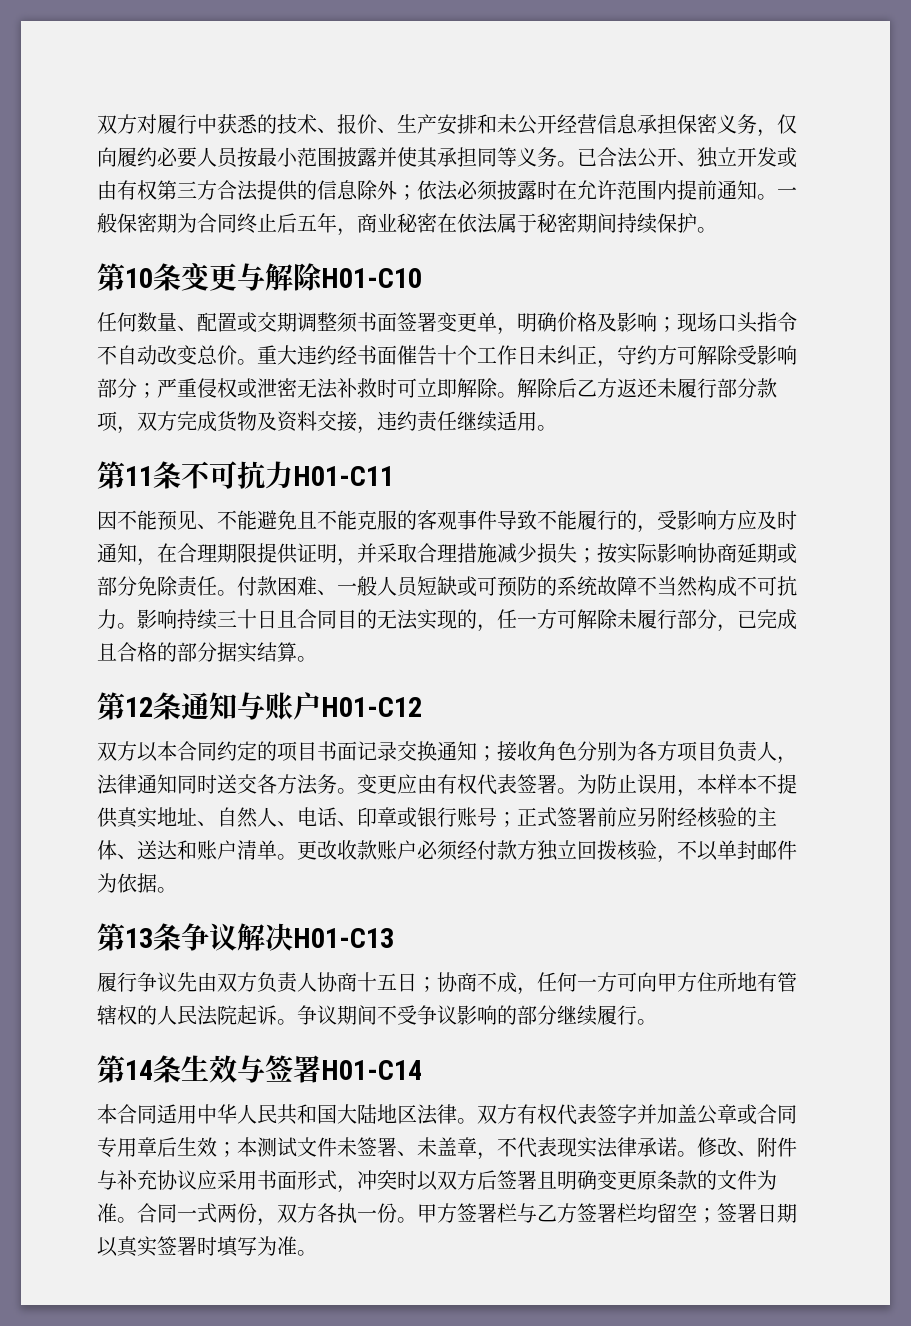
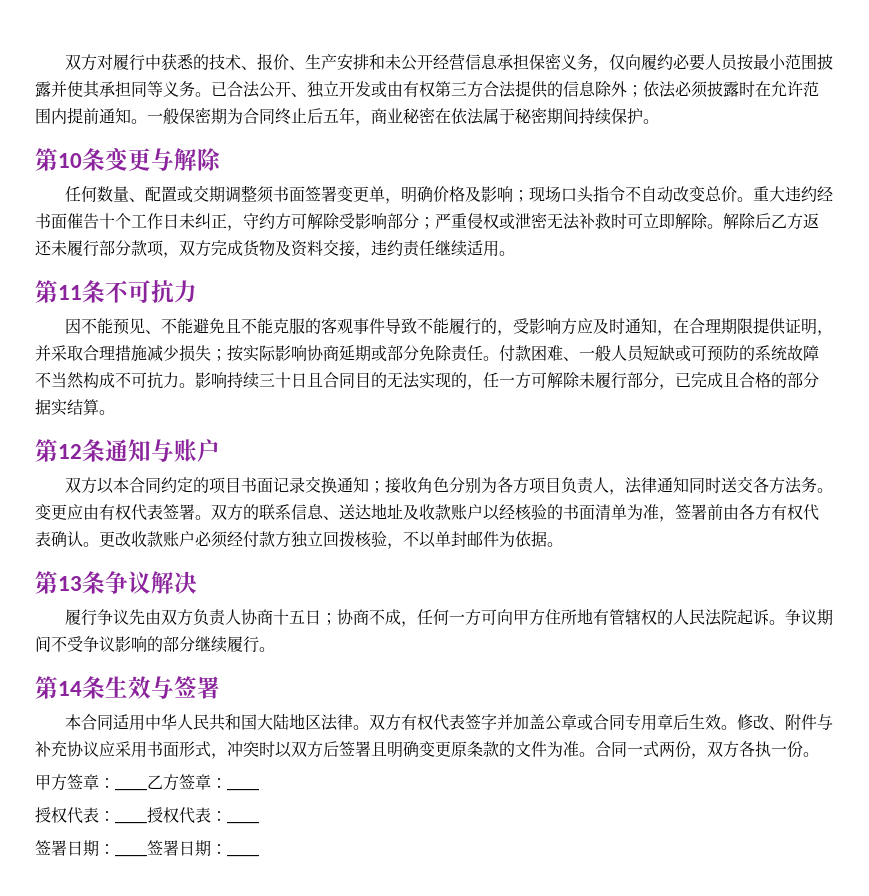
[321,268,422,288] H01-C10 -> (221, 159) none
[293,466,394,486] H01-C11 -> (197, 291) none
[321,697,422,717] H01-C12 -> (220, 450) none
[577,774,797,797] [97,807,777,828] [97,840,277,860] 为防止误用，本样本不提供真实地址、自然人、电话、印章或银行账号；正式签署前应另附经核验的主体、送达和账户清单 -> [211,503,819,522] [35,531,83,547] 双方的联系信息、送达地址及收款账户以经核验的书面清单为准，签署前由各方有权代表确认
[293,928,394,948] H01-C13 -> (197, 582) none
[321,1060,422,1080] H01-C14 -> (220, 687) none
[217,1137,677,1160] ；本测试文件未签署、未盖章，不代表现实法律承诺 -> (722, 722) none
[417,1203,797,1223] [97,1236,317,1257] 甲方签署栏与乙方签署栏均留空；签署日期以真实签署时填写为准。 -> [35,774,115,791] [115,774,227,791] [227,788,259,791] [35,807,115,824] [115,807,227,824] [227,821,259,824] [35,840,115,856] [115,840,227,857] [227,854,259,857] // 甲方签章：____乙方签章：____ // 授权代表：____授权代表：____ // 签署日期：____签署日期：____

